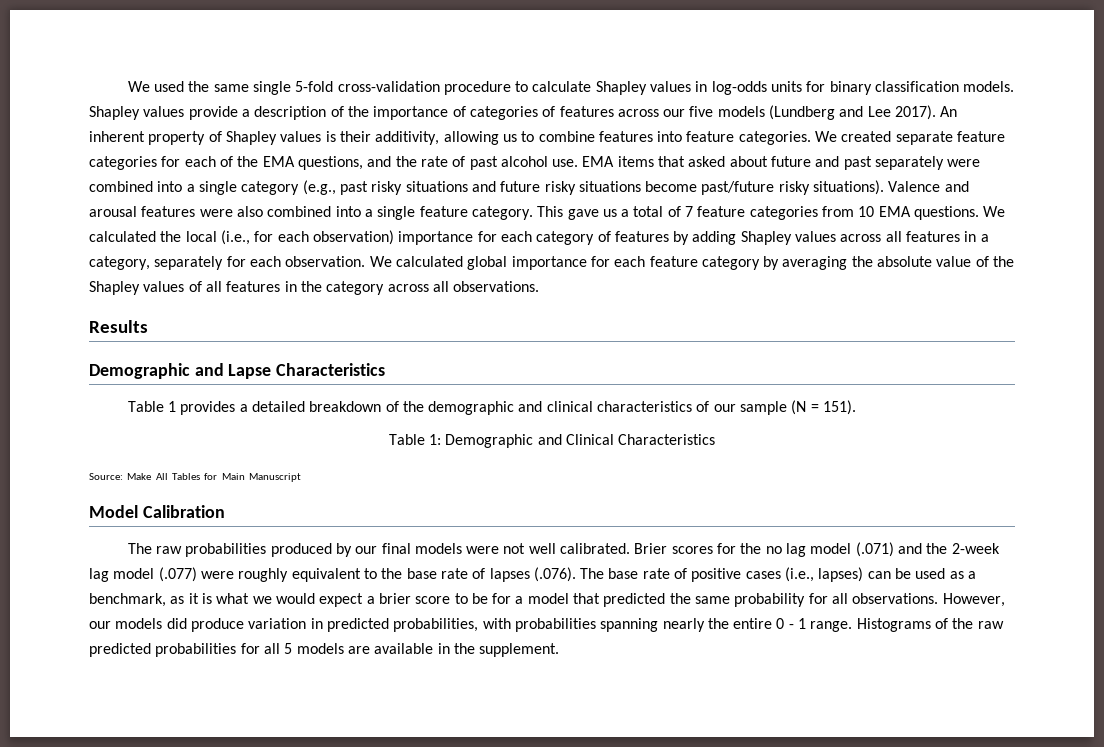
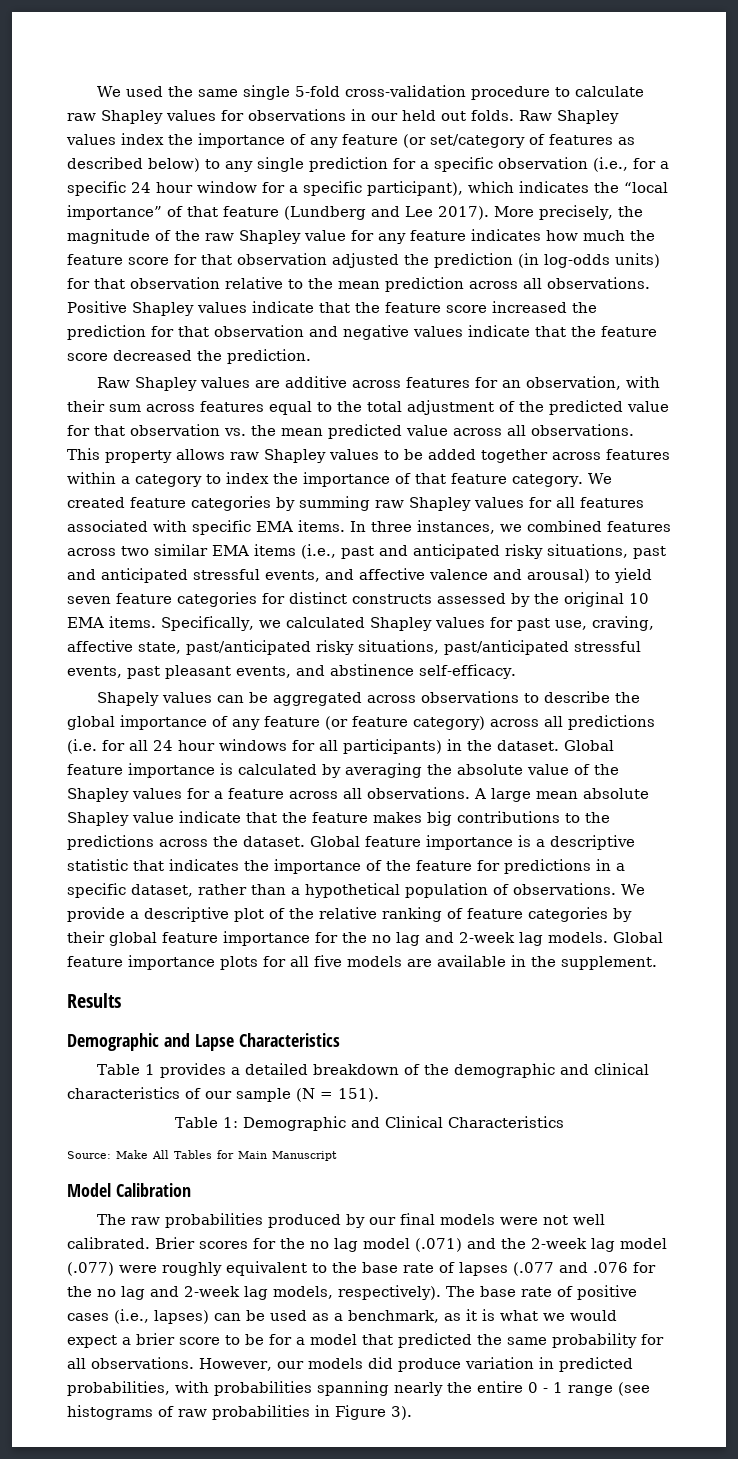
[595,81,1015,95] [89,105,958,120] [89,131,1006,145] [89,156,981,170] [89,180,969,195] [89,206,1006,220] [89,230,989,245] [89,256,760,270] Shapley values in log-odds units for binary classification models. Shapley values provide a description of the importance of categories of features across our five models (Lundberg and Lee 2017). An inherent property of Shapley values is their additivity, allowing us to combine features into feature categories. We created separate feature categories for each of the EMA questions, and the rate of past alcohol use. EMA items that asked about future and past separately were combined into a single category (e.g., past risky situations and future risky situations become past/future risky situations). Valence and arousal features were also combined into a single feature category. This gave us a total of 7 feature categories from 10 EMA questions. We calculated the local (i.e., for each observation) importance for each category of features by adding Shapley values across all features in a category, separately for each observation. We calculated global importance for each feature category -> [67,109,619,124] [66,133,635,148] [67,157,669,172] [67,181,668,196] [67,205,643,220] [67,229,655,244] [67,253,660,268] [67,277,650,292] [67,301,597,316] [67,325,657,340] [67,349,311,364] [97,376,661,391] [67,400,669,415] [67,424,634,439] [67,448,670,463] [67,472,612,487] [67,496,644,511] [67,520,671,535] [67,544,666,559] [67,568,652,583] [67,592,649,607] [67,616,654,631] [67,640,641,655] [67,664,516,679] [97,691,641,706] [67,715,655,730] [67,739,614,754] [67,763,317,778] raw Shapley values for observations in our held out folds. Raw Shapley values index the importance of any feature (or set/category of features as described below) to any single prediction for a specific observation (i.e., for a specific 24 hour window for a specific participant), which indicates the “local importance” of that feature (Lundberg and Lee 2017). More precisely, the magnitude of the raw Shapley value for any feature indicates how much the feature score for that observation adjusted the prediction (in log-odds units) for that observation relative to the mean prediction across all observations. Positive Shapley values indicate that the feature score increased the prediction for that observation and negative values indicate that the feature score decreased the prediction. // Raw Shapley values are additive across features for an observation, with their sum across features equal to the total adjustment of the predicted value for that observation vs. the mean predicted value across all observations. This property allows raw Shapley values to be added together across features within a category to index the importance of that feature category. We created feature categories by summing raw Shapley values for all features associated with specific EMA items. In three instances, we combined features across two similar EMA items (i.e., past and anticipated risky situations, past and anticipated stressful events, and affective valence and arousal) to yield seven feature categories for distinct constructs assessed by the original 10 EMA items. Specifically, we calculated Shapley values for past use, craving, affective state, past/anticipated risky situations, past/anticipated stressful events, past pleasant events, and abstinence self-efficacy. // Shapely values can be aggregated across observations to describe the global importance of any feature (or feature category) across all predictions (i.e. for all 24 hour windows for all participants) in the dataset. Global feature importance is calculated
[188,281,540,295] of all features in the category across all observations. -> [187,787,649,802] [67,811,610,826] [67,835,635,850] [67,859,625,874] [67,883,645,898] [67,907,632,922] [67,931,663,946] [67,955,657,970] for a feature across all observations. A large mean absolute Shapley value indicate that the feature makes big contributions to the predictions across the dataset. Global feature importance is a descriptive statistic that indicates the importance of the feature for predictions in a specific dataset, rather than a hypothetical population of observations. We provide a descriptive plot of the relative ranking of feature categories by their global feature importance for the no lag and 2-week lag models. Global feature importance plots for all five models are available in the supplement.
[533,567,576,582] (.076). -> [513,1262,656,1276] [67,1285,441,1300] (.077 and .076 for the no lag and 2-week lag models, respectively).
[810,618,1004,632] [89,643,560,657] range. Histograms of the raw predicted probabilities for all 5 models are available in the supplement. -> [568,1382,650,1396] [67,1405,412,1420] range (see histograms of raw probabilities in Figure 3).

